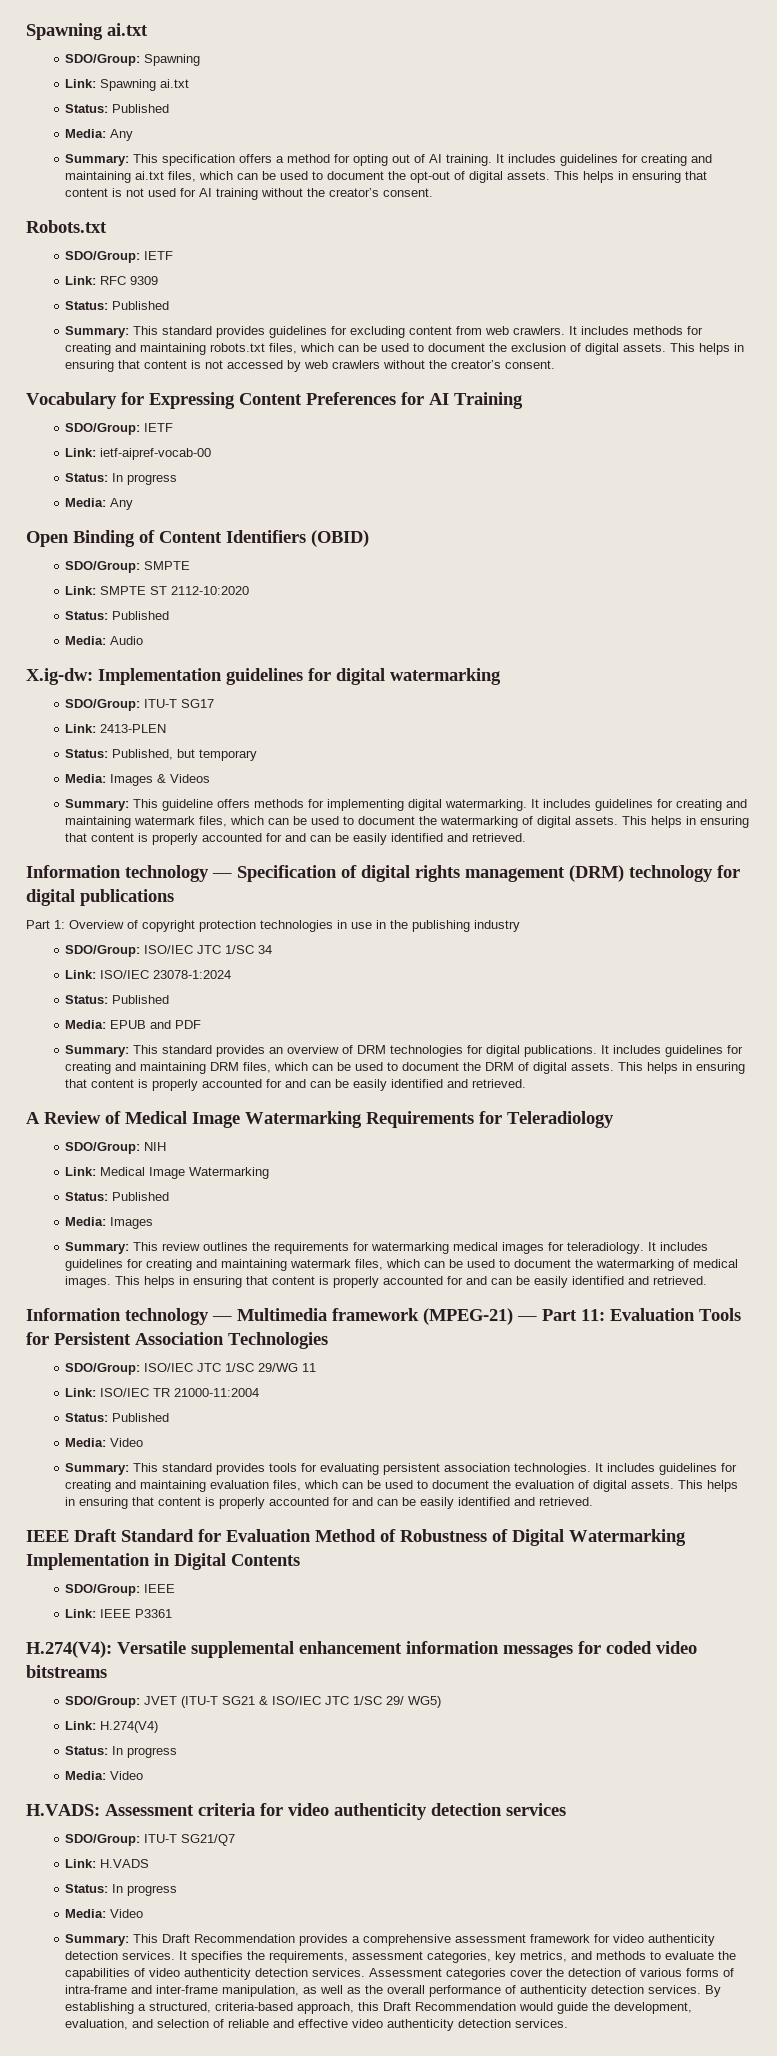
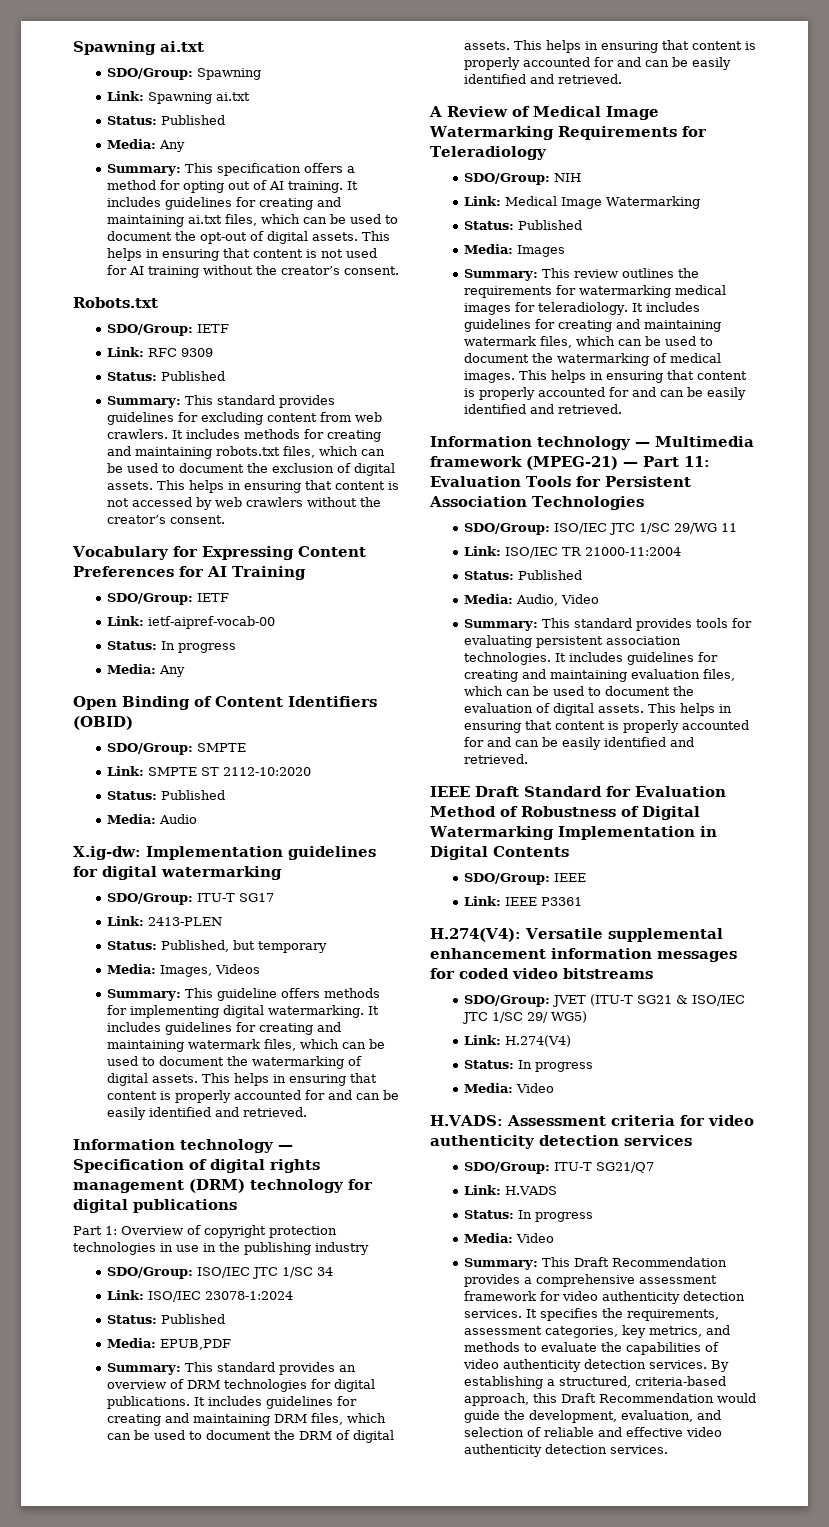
[110,774,167,786] Images & -> [159,965,212,977] Images,
[110,1020,202,1029] EPUB and PDF -> [159,1339,231,1350] EPUB,PDF
(107, 1442) none -> [515,594,558,606] Audio,
[369,1968,735,1980] [65,1985,702,1997] Assessment categories cover the detection of various forms of intra-frame and inter-frame manipulation, as well as the overall performance of authenticity detection services. -> (707, 1364) none

